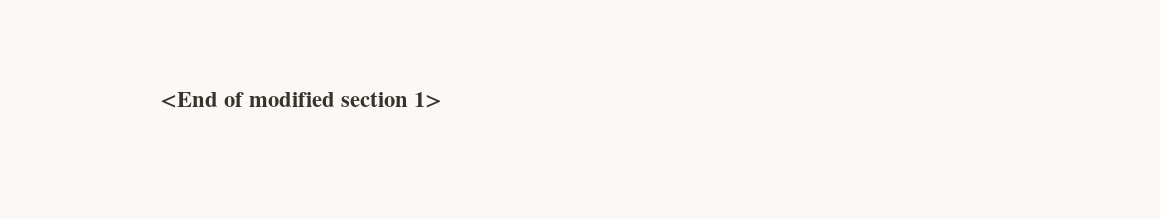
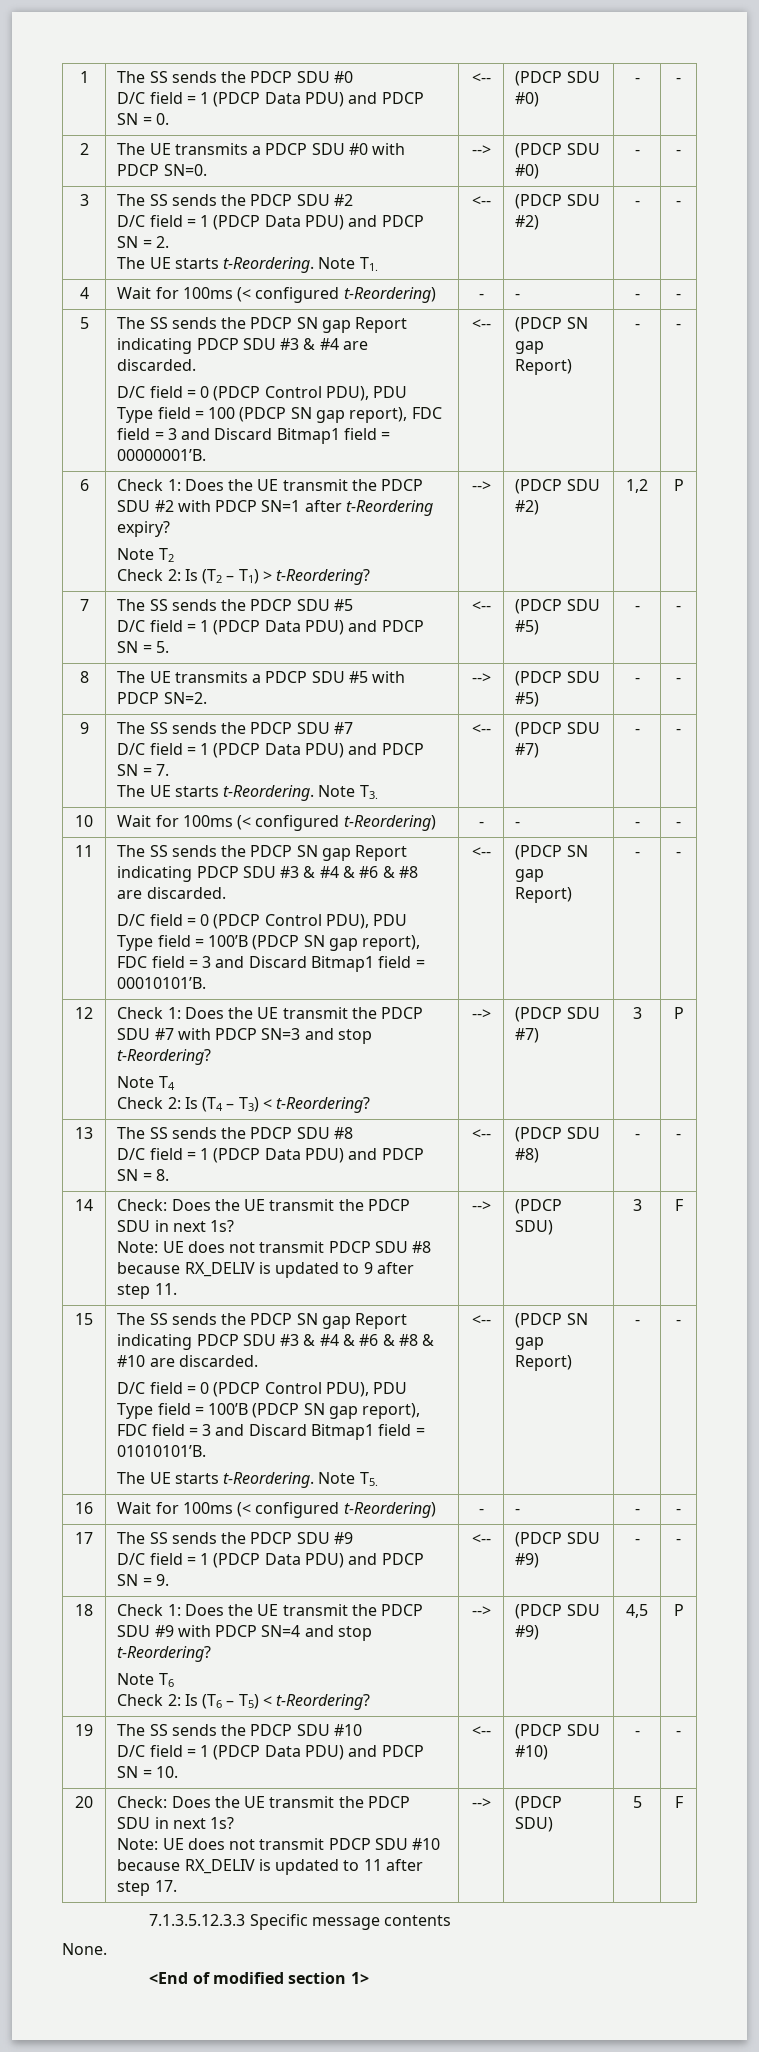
(159, 100) none -> [79,71,89,83] [117,71,354,83] [117,92,424,107] [117,113,169,125] [471,73,491,83] [515,71,600,86] [515,92,540,107] [634,77,640,83] [676,77,681,83] [79,143,89,155] [117,143,406,155] [117,164,207,176] [471,145,491,155] [515,143,600,158] [515,164,540,179] [634,149,640,155] [676,149,681,155] [79,194,89,206] [117,194,354,206] [117,215,424,230] [117,236,169,248] [117,257,378,273] [471,196,491,206] [515,194,600,209] [515,215,540,230] [634,200,640,206] [676,200,681,206] [79,287,89,299] [117,287,436,303] [478,293,484,299] [515,293,521,299] [634,293,640,299] [676,293,681,299] [79,317,89,329] [117,317,408,333] [117,338,369,354] [117,359,197,371] [117,386,408,401] [117,407,442,423] [117,428,391,444] [117,449,207,461] [471,319,491,329] [515,317,588,332] [515,341,545,354] [515,359,573,375] [634,323,640,329] [676,323,681,329] [79,479,89,491] [117,479,424,491] [117,500,434,516] [117,521,171,537] [117,548,174,562] [117,569,371,585] [471,481,491,491] [515,479,600,494] [515,500,540,515] [626,479,648,493] [673,479,684,491] [79,599,89,611] [117,599,354,611] [117,620,424,635] [117,641,169,653] [471,601,491,611] [515,599,600,614] [515,620,540,635] [634,605,640,611] [676,605,681,611] [79,671,89,683] [117,671,406,683] [117,692,207,704] [471,673,491,683] [515,671,600,686] [515,692,540,707] [634,677,640,683] [676,677,681,683] [79,722,89,734] [117,722,354,734] [117,743,424,758] [117,764,169,776] [117,785,378,801] [471,724,491,734] [515,722,600,737] [515,743,540,758] [634,728,640,734] [676,728,681,734] [75,815,93,827] [117,815,436,831] [478,821,484,827] [515,821,521,827] [634,821,640,827] [676,821,681,827] [75,845,93,857] [117,845,408,861] [117,866,419,882] [117,887,226,899] [117,914,408,929] [117,935,421,951] [117,956,425,972] [117,977,207,989] [471,847,491,857] [515,845,588,860] [515,869,545,882] [515,887,573,903] [634,851,640,857] [676,851,681,857] [75,1007,93,1019] [117,1007,424,1019] [117,1028,373,1044] [117,1049,212,1065] [117,1076,175,1090] [117,1097,371,1113] [471,1009,491,1019] [515,1007,600,1022] [515,1028,540,1043] [632,1007,642,1019] [673,1007,684,1019] [75,1127,93,1139] [117,1127,354,1139] [117,1148,424,1163] [117,1169,169,1181] [471,1129,491,1139] [515,1127,600,1142] [515,1148,540,1163] [634,1133,640,1139] [676,1133,681,1139] [75,1199,93,1211] [117,1199,411,1211] [117,1220,235,1232] [117,1241,432,1253] [117,1262,415,1278] [117,1283,177,1299] [471,1201,491,1211] [515,1199,563,1214] [515,1220,554,1235] [632,1199,642,1211] [674,1199,683,1211] [75,1313,93,1325] [117,1313,408,1329] [117,1334,435,1350] [117,1355,258,1367] [117,1382,408,1397] [117,1403,421,1419] [117,1424,425,1440] [117,1445,207,1457] [117,1472,378,1488] [471,1315,491,1325] [515,1313,588,1328] [515,1337,545,1350] [515,1355,573,1371] [634,1319,640,1325] [676,1319,681,1325] [75,1502,93,1514] [117,1502,436,1518] [478,1508,484,1514] [515,1508,521,1514] [634,1508,640,1514] [676,1508,681,1514] [75,1532,93,1544] [117,1532,354,1544] [117,1553,424,1568] [117,1574,169,1586] [471,1534,491,1544] [515,1532,600,1547] [515,1553,540,1568] [634,1538,640,1544] [676,1538,681,1544] [75,1604,93,1616] [117,1604,424,1616] [117,1625,373,1641] [117,1646,212,1662] [117,1673,174,1687] [117,1694,371,1710] [471,1606,491,1616] [515,1604,600,1619] [515,1625,540,1640] [626,1604,648,1618] [673,1604,684,1616] [75,1724,93,1736] [117,1724,363,1736] [117,1745,424,1760] [117,1766,178,1778] [471,1726,491,1736] [515,1724,600,1739] [515,1745,549,1760] [634,1730,640,1736] [676,1730,681,1736] [75,1796,93,1808] [117,1796,411,1808] [117,1817,235,1829] [117,1838,441,1850] [117,1859,424,1875] [117,1880,177,1896] [471,1798,491,1808] [515,1796,563,1811] [515,1817,554,1832] [632,1796,642,1808] [674,1796,683,1808] [149,1914,452,1930] [62,1943,107,1955] 1 | The SS sends the PDCP SDU #0 // D/C field = 1 (PDCP Data PDU) and PDCP SN = 0. | <-- | (PDCP SDU #0) | - | - // 2 | The UE transmits a PDCP SDU #0 with PDCP SN=0. | --> | (PDCP SDU #0) | - | - // 3 | The SS sends the PDCP SDU #2 // D/C field = 1 (PDCP Data PDU) and PDCP SN = 2. // The UE starts t-Reordering. Note T1. | <-- | (PDCP SDU #2) | - | - // 4 | Wait for 100ms (< configured t-Reordering) | - | - | - | - // 5 | The SS sends the PDCP SN gap Report indicating PDCP SDU #3 & #4 are discarded. // D/C field = 0 (PDCP Control PDU), PDU Type field = 100 (PDCP SN gap report), FDC field = 3 and Discard Bitmap1 field = 00000001’B. | <-- | (PDCP SN gap Report) | - | - // 6 | Check 1: Does the UE transmit the PDCP SDU #2 with PDCP SN=1 after t-Reordering expiry? // Note T2 // Check 2: Is (T2 – T1) > t-Reordering? | --> | (PDCP SDU #2) | 1,2 | P // 7 | The SS sends the PDCP SDU #5 // D/C field = 1 (PDCP Data PDU) and PDCP SN = 5. | <-- | (PDCP SDU #5) | - | - // 8 | The UE transmits a PDCP SDU #5 with PDCP SN=2. | --> | (PDCP SDU #5) | - | - // 9 | The SS sends the PDCP SDU #7 // D/C field = 1 (PDCP Data PDU) and PDCP SN = 7. // The UE starts t-Reordering. Note T3. | <-- | (PDCP SDU #7) | - | - // 10 | Wait for 100ms (< configured t-Reordering) | - | - | - | - // 11 | The SS sends the PDCP SN gap Report indicating PDCP SDU #3 & #4 & #6 & #8 are discarded. // D/C field = 0 (PDCP Control PDU), PDU Type field = 100’B (PDCP SN gap report), FDC field = 3 and Discard Bitmap1 field = 00010101’B. | <-- | (PDCP SN gap Report) | - | - // 12 | Check 1: Does the UE transmit the PDCP SDU #7 with PDCP SN=3 and stop t-Reordering? // Note T4 // Check 2: Is (T4 – T3) < t-Reordering? | --> | (PDCP SDU #7) | 3 | P // 13 | The SS sends the PDCP SDU #8 // D/C field = 1 (PDCP Data PDU) and PDCP SN = 8. | <-- | (PDCP SDU #8) | - | - // 14 | Check: Does the UE transmit the PDCP SDU in next 1s? // Note: UE does not transmit PDCP SDU #8 because RX_DELIV is updated to 9 after step 11. | --> | (PDCP SDU) | 3 | F // 15 | The SS sends the PDCP SN gap Report indicating PDCP SDU #3 & #4 & #6 & #8 & #10 are discarded. // D/C field = 0 (PDCP Control PDU), PDU Type field = 100’B (PDCP SN gap report), FDC field = 3 and Discard Bitmap1 field = 01010101’B. // The UE starts t-Reordering. Note T5. | <-- | (PDCP SN gap Report) | - | - // 16 | Wait for 100ms (< configured t-Reordering) | - | - | - | - // 17 | The SS sends the PDCP SDU #9 // D/C field = 1 (PDCP Data PDU) and PDCP SN = 9. | <-- | (PDCP SDU #9) | - | - // 18 | Check 1: Does the UE transmit the PDCP SDU #9 with PDCP SN=4 and stop t-Reordering? // Note T6 // Check 2: Is (T6 – T5) < t-Reordering? | --> | (PDCP SDU #9) | 4,5 | P // 19 | The SS sends the PDCP SDU #10 // D/C field = 1 (PDCP Data PDU) and PDCP SN = 10. | <-- | (PDCP SDU #10) | - | - // 20 | Check: Does the UE transmit the PDCP SDU in next 1s? // Note: UE does not transmit PDCP SDU #10 because RX_DELIV is updated to 11 after step 17. | --> | (PDCP SDU) | 5 | F // 7.1.3.5.12.3.3 Specific message contents // None. //

